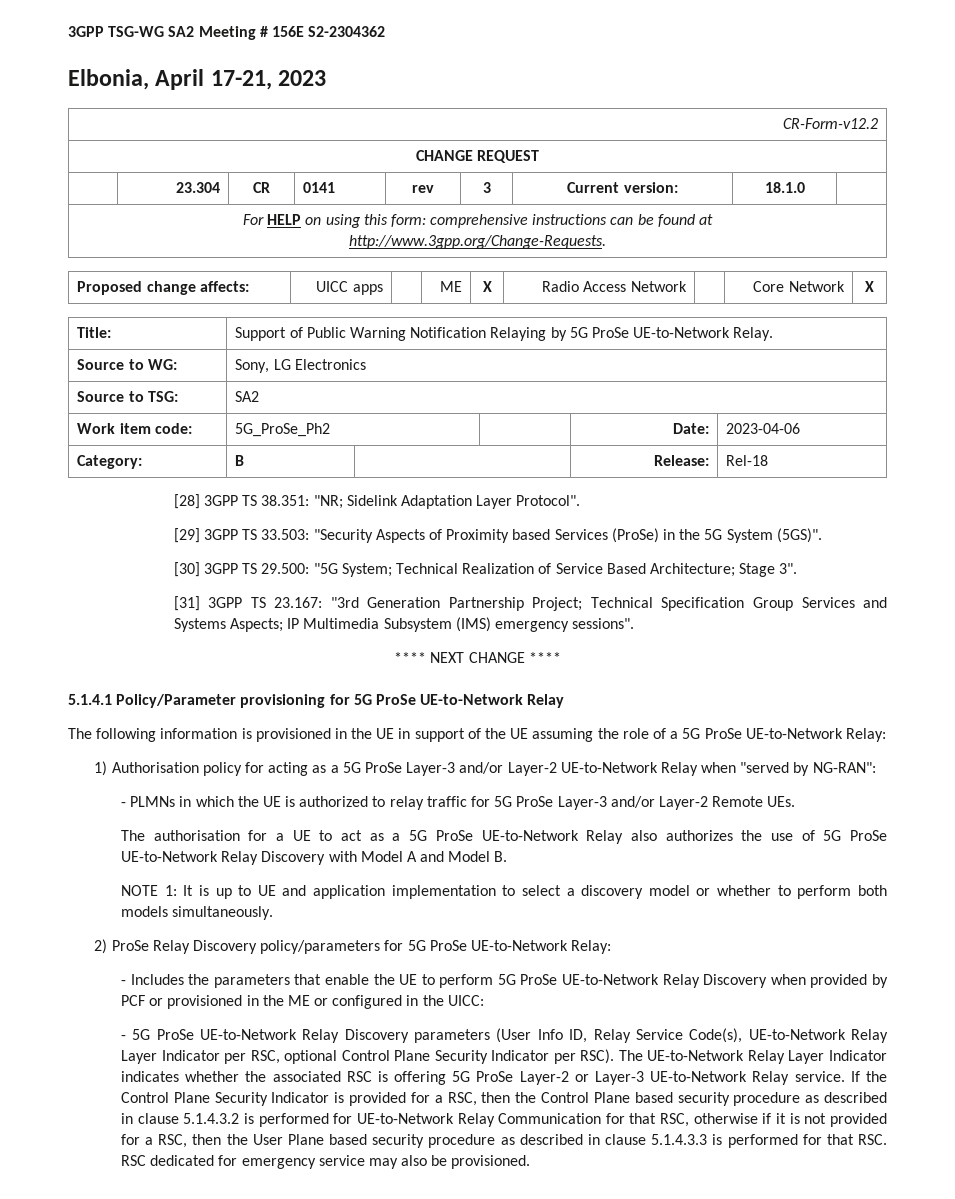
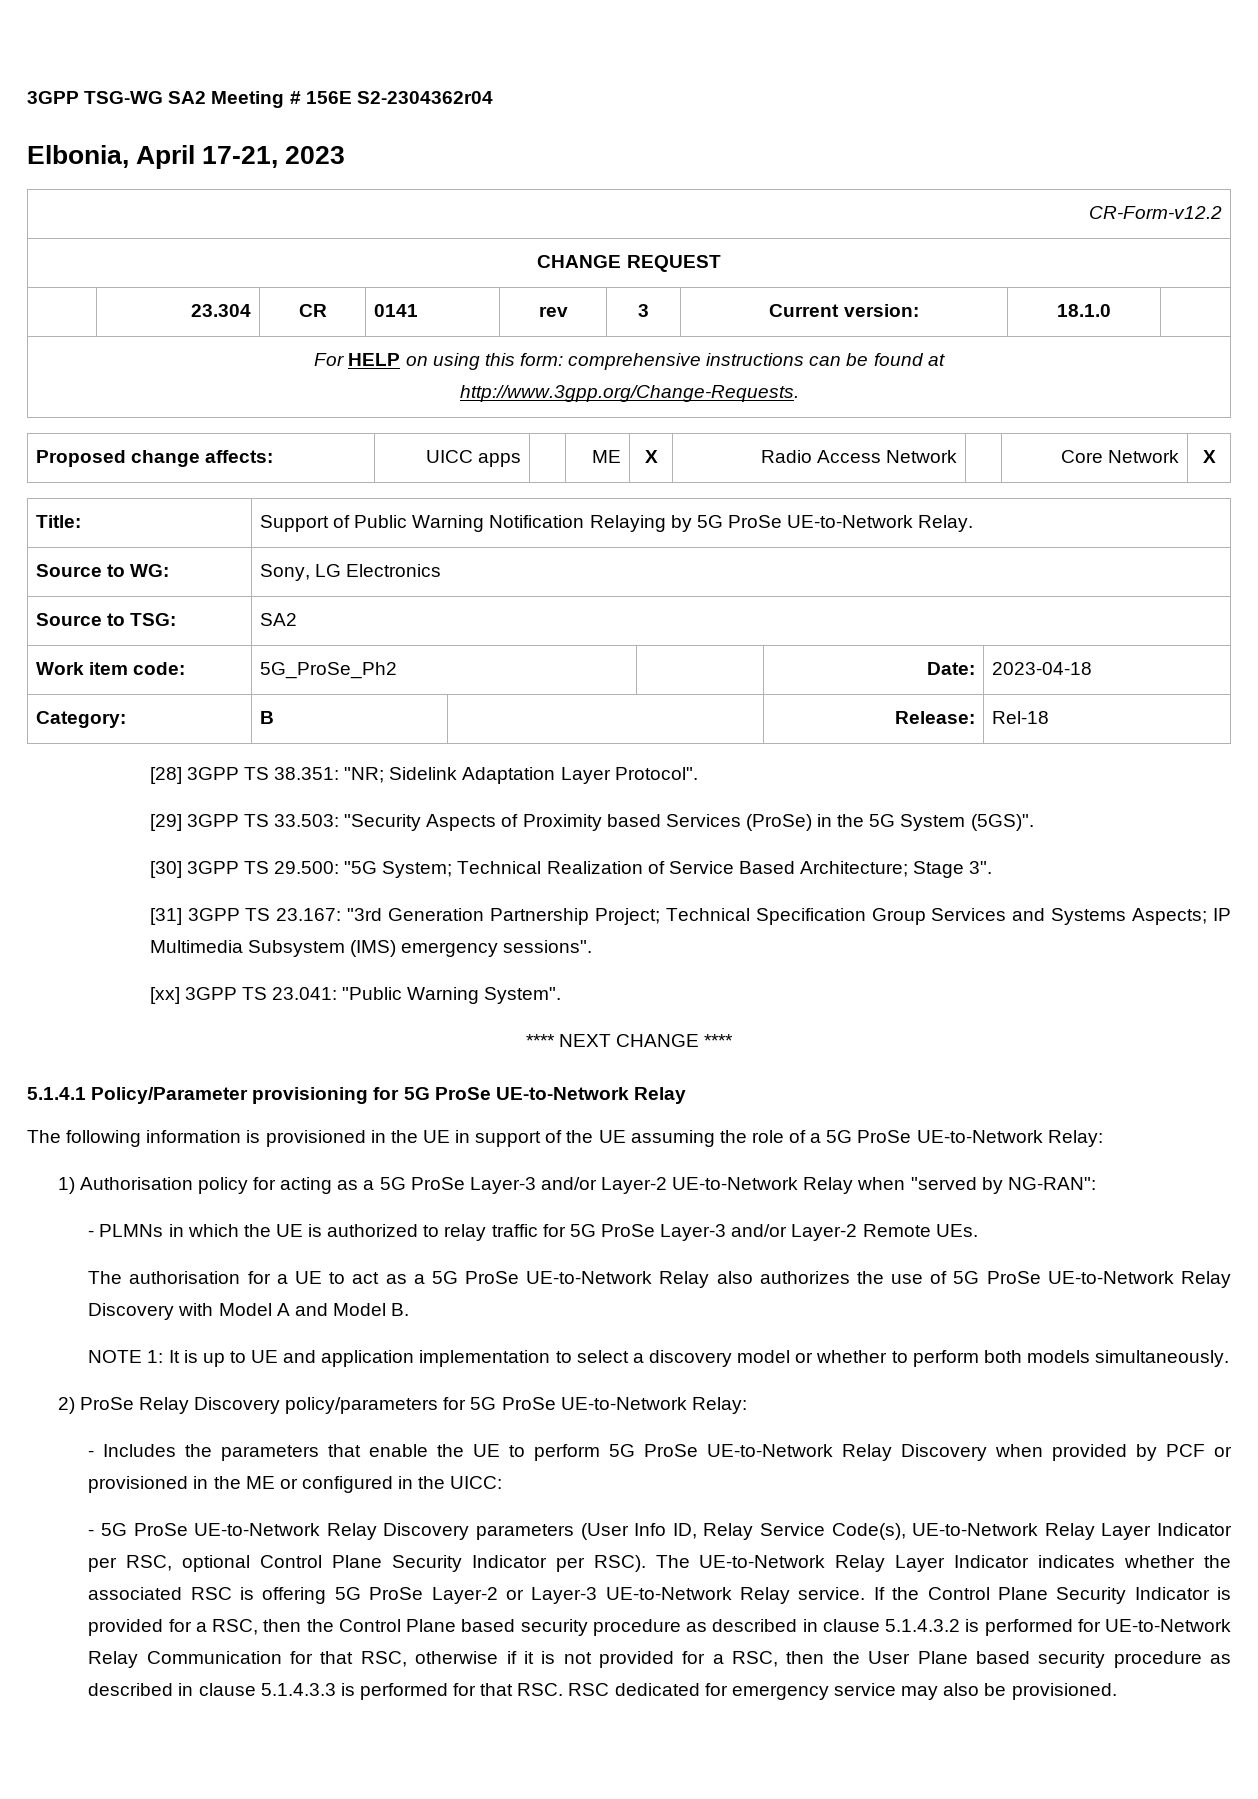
[308,26,386,37] S2-2304362 -> [356,91,493,104] S2-2304362r04
[726,423,801,434] 2023-04-06 -> [991,662,1092,675] 2023-04-18
(635, 623) none -> [149,987,562,1004] // [xx] 3GPP TS 23.041: "Public Warning System".

